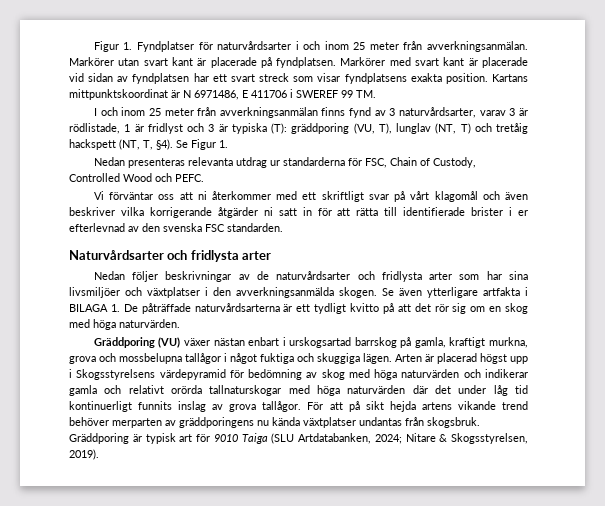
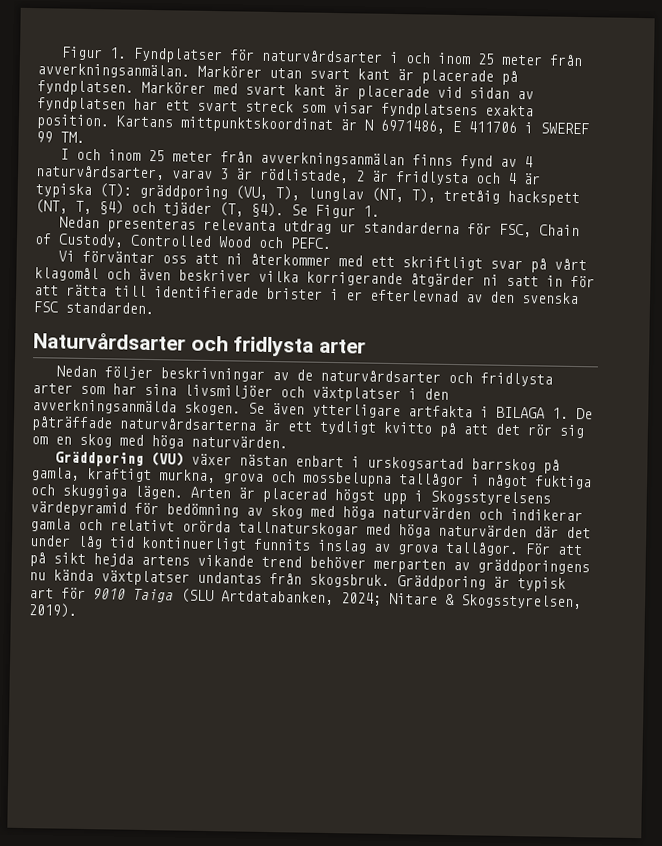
[389,108,396,116] 3 -> [524,156,534,168] 4
[124,123,215,134] 1 är fridlyst och 3 -> [355,170,517,186] 2 är fridlysta och 4
[460,123,492,134] T) och -> [411,188,436,203] T),
(153, 145) none -> [99,200,244,217] §4) och tjäder (T,

